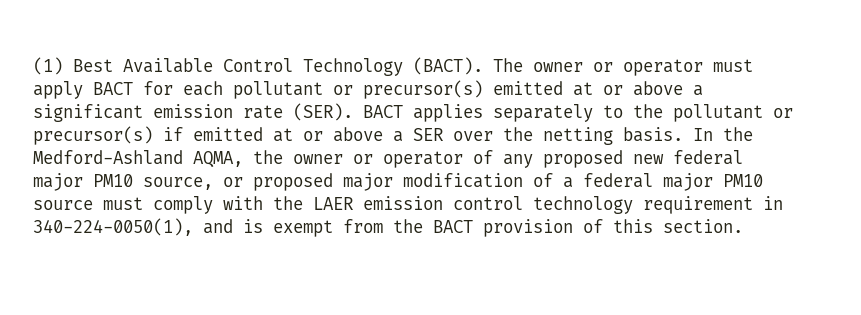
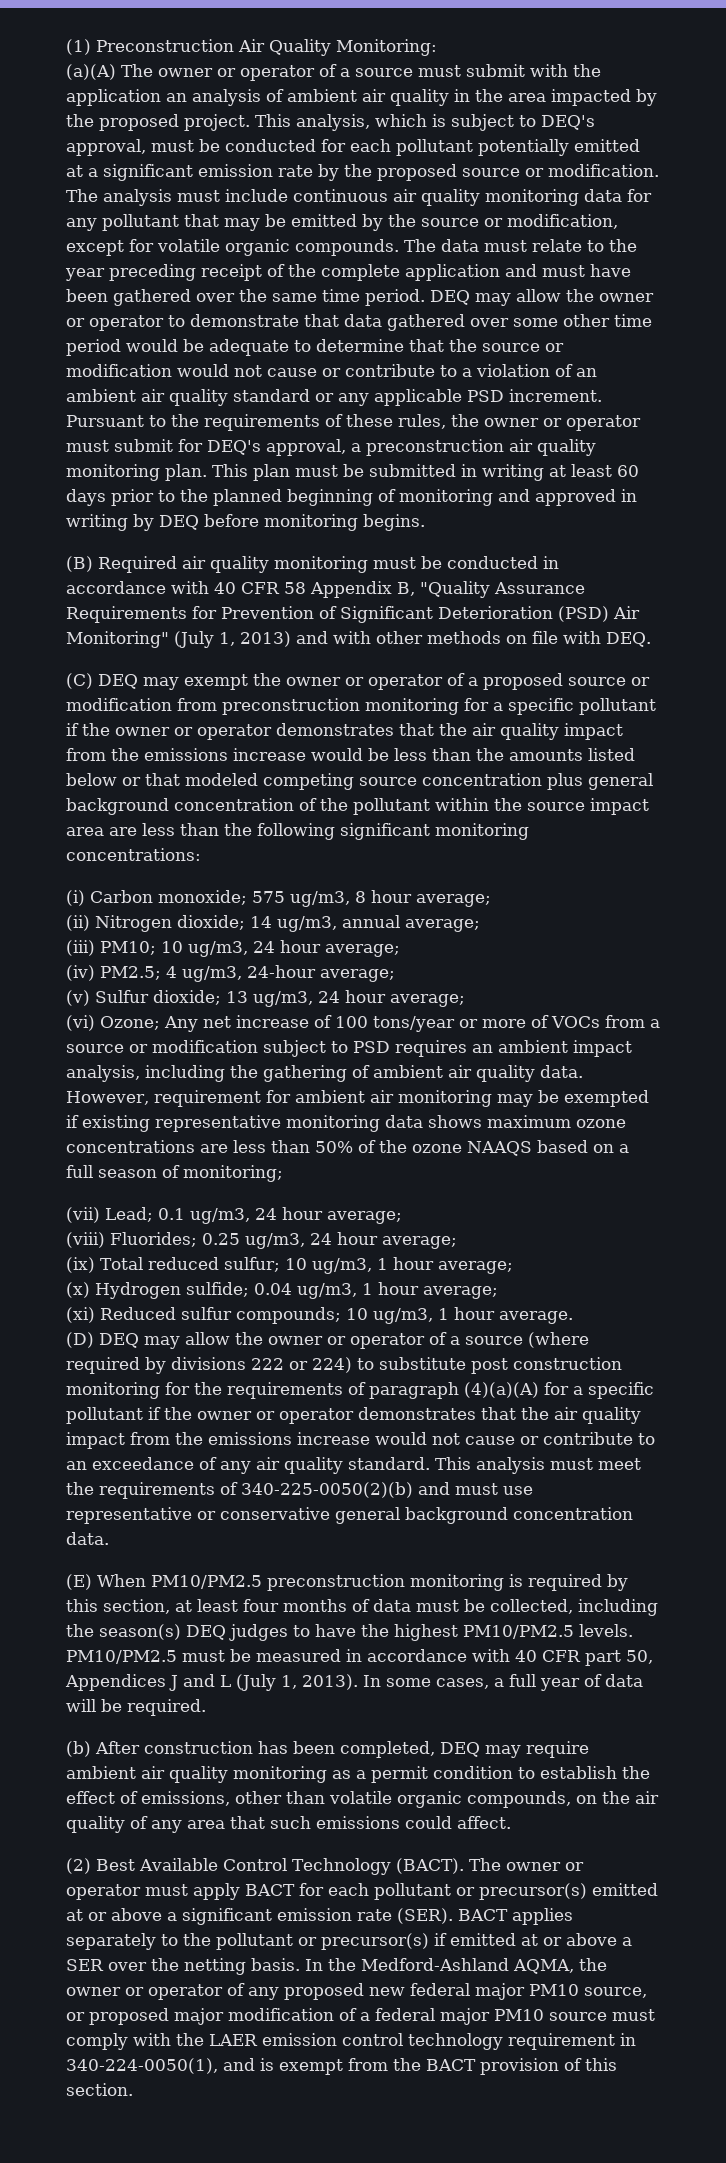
(63, 66) none -> [96,39,437,56] [66,64,601,81] [66,89,657,106] [66,114,595,131] [66,139,640,156] [66,164,659,181] [66,189,652,206] [66,214,618,231] [66,239,637,256] [65,264,631,281] [66,289,654,306] [66,314,652,331] [66,339,564,356] [66,364,597,377] [66,389,602,406] [66,414,641,431] [66,439,596,456] [66,464,639,481] [66,489,637,506] [66,514,425,531] [66,556,559,573] [66,581,585,598] [66,606,640,623] [66,631,651,648] [66,673,650,690] [66,698,656,715] [66,723,623,740] [66,748,635,761] [66,773,653,790] [66,798,649,815] [66,823,529,840] [66,848,201,861] [66,890,491,907] [66,915,480,932] [66,940,400,957] [66,965,395,982] [66,990,465,1007] [66,1015,660,1032] [66,1040,632,1057] [66,1065,583,1082] [66,1090,649,1107] [66,1115,626,1132] [66,1140,629,1156] [66,1165,283,1182] [66,1207,402,1224] [66,1232,457,1249] [66,1257,513,1274] [66,1282,498,1299] [66,1307,573,1324] [66,1332,589,1349] [66,1357,622,1374] [66,1382,654,1399] [66,1407,641,1424] [66,1432,655,1449] [66,1457,641,1474] [66,1482,533,1499] [66,1507,633,1524] [66,1532,109,1545] [66,1574,628,1591] [66,1599,658,1616] [66,1624,633,1641] [66,1649,653,1666] [65,1674,643,1691] [66,1699,206,1716] [66,1741,589,1758] [66,1766,650,1783] [66,1791,659,1808] [66,1816,511,1833] [66,1858,91,1874] Preconstruction Air Quality Monitoring: // (a)(A) The owner or operator of a source must submit with the application an analysis of ambient air quality in the area impacted by the proposed project. This analysis, which is subject to DEQ's approval, must be conducted for each pollutant potentially emitted at a significant emission rate by the proposed source or modification. The analysis must include continuous air quality monitoring data for any pollutant that may be emitted by the source or modification, except for volatile organic compounds. The data must relate to the year preceding receipt of the complete application and must have been gathered over the same time period. DEQ may allow the owner or operator to demonstrate that data gathered over some other time period would be adequate to determine that the source or modification would not cause or contribute to a violation of an ambient air quality standard or any applicable PSD increment. Pursuant to the requirements of these rules, the owner or operator must submit for DEQ's approval, a preconstruction air quality monitoring plan. This plan must be submitted in writing at least 60 days prior to the planned beginning of monitoring and approved in writing by DEQ before monitoring begins. // (B) Required air quality monitoring must be conducted in accordance with 40 CFR 58 Appendix B, "Quality Assurance Requirements for Prevention of Significant Deterioration (PSD) Air Monitoring" (July 1, 2013) and with other methods on file with DEQ. // (C) DEQ may exempt the owner or operator of a proposed source or modification from preconstruction monitoring for a specific pollutant if the owner or operator demonstrates that the air quality impact from the emissions increase would be less than the amounts listed below or that modeled competing source concentration plus general background concentration of the pollutant within the source impact area are less than the following significant monitoring concentrations: // (i) Carbon monoxide; 575 ug/m3, 8 hour average; // (ii) Nitrogen dioxide; 14 ug/m3, annual average; // (iii) PM10; 10 ug/m3, 24 hour average; // (iv) PM2.5; 4 ug/m3, 24-hour average; // (v) Sulfur dioxide; 13 ug/m3, 24 hour average; // (vi) Ozone; Any net increase of 100 tons/year or more of VOCs from a source or modification subject to PSD requires an ambient impact analysis, including the gathering of ambient air quality data. However, requirement for ambient air monitoring may be exempted if existing representative monitoring data shows maximum ozone concentrations are less than 50% of the ozone NAAQS based on a full season of monitoring; // (vii) Lead; 0.1 ug/m3, 24 hour average; // (viii) Fluorides; 0.25 ug/m3, 24 hour average; // (ix) Total reduced sulfur; 10 ug/m3, 1 hour average; // (x) Hydrogen sulfide; 0.04 ug/m3, 1 hour average; // (xi) Reduced sulfur compounds; 10 ug/m3, 1 hour average. // (D) DEQ may allow the owner or operator of a source (where required by divisions 222 or 224) to substitute post construction monitoring for the requirements of paragraph (4)(a)(A) for a specific pollutant if the owner or operator demonstrates that the air quality impact from the emissions increase would not cause or contribute to an exceedance of any air quality standard. This analysis must meet the requirements of 340-225-0050(2)(b) and must use representative or conservative general background concentration data. // (E) When PM10/PM2.5 preconstruction monitoring is required by this section, at least four months of data must be collected, including the season(s) DEQ judges to have the highest PM10/PM2.5 levels. PM10/PM2.5 must be measured in accordance with 40 CFR part 50, Appendices J and L (July 1, 2013). In some cases, a full year of data will be required. // (b) After construction has been completed, DEQ may require ambient air quality monitoring as a permit condition to establish the effect of emissions, other than volatile organic compounds, on the air quality of any area that such emissions could affect. // (2)

